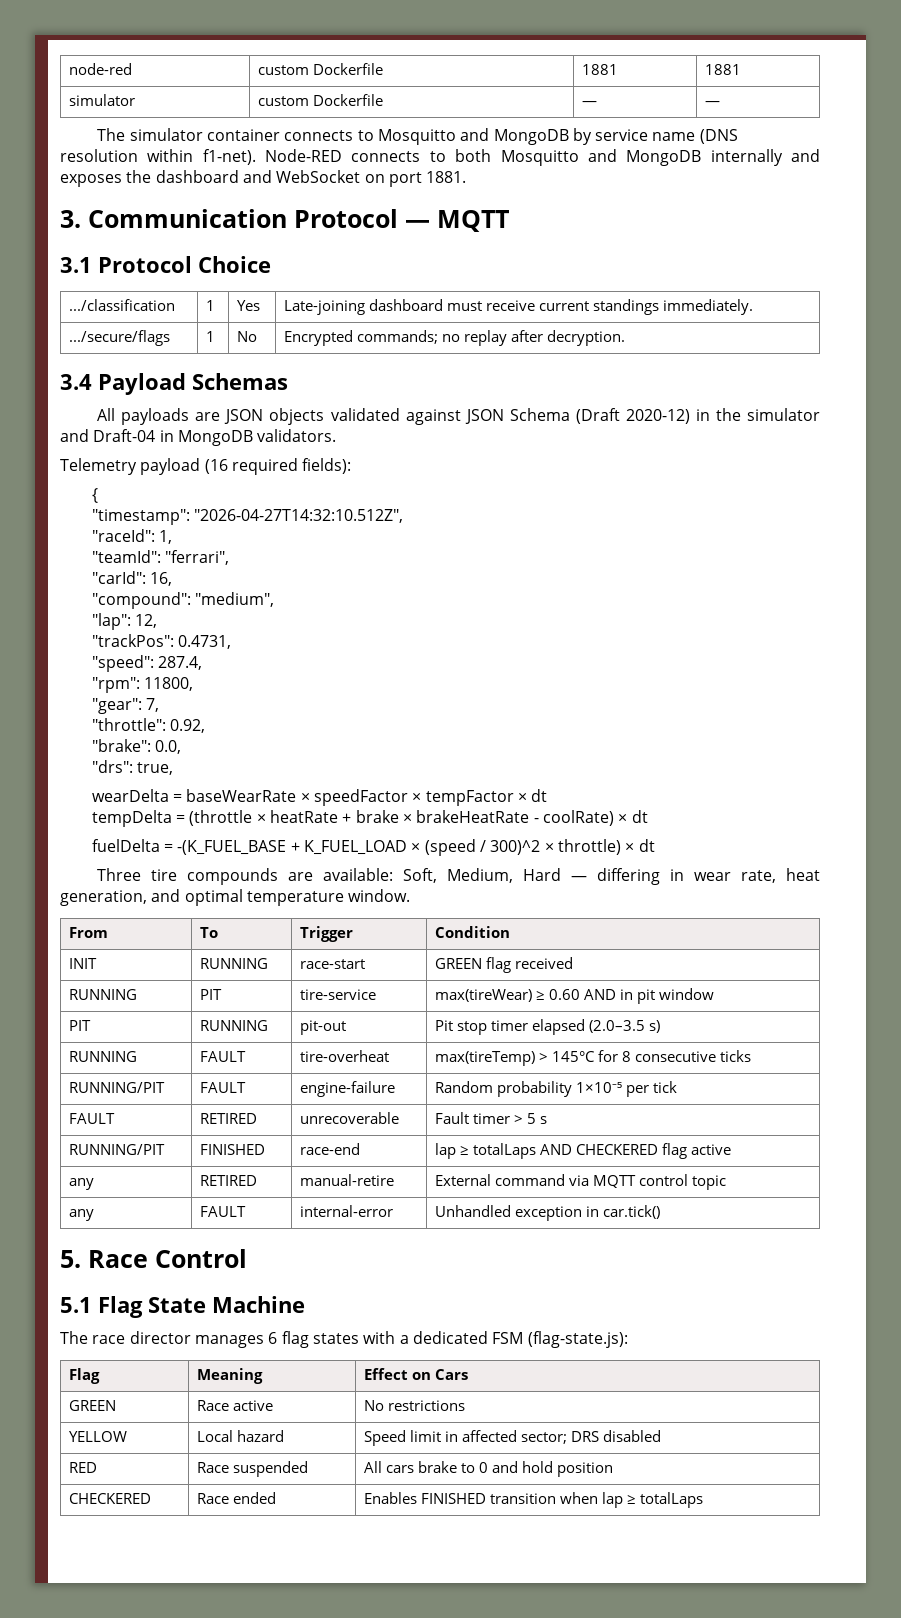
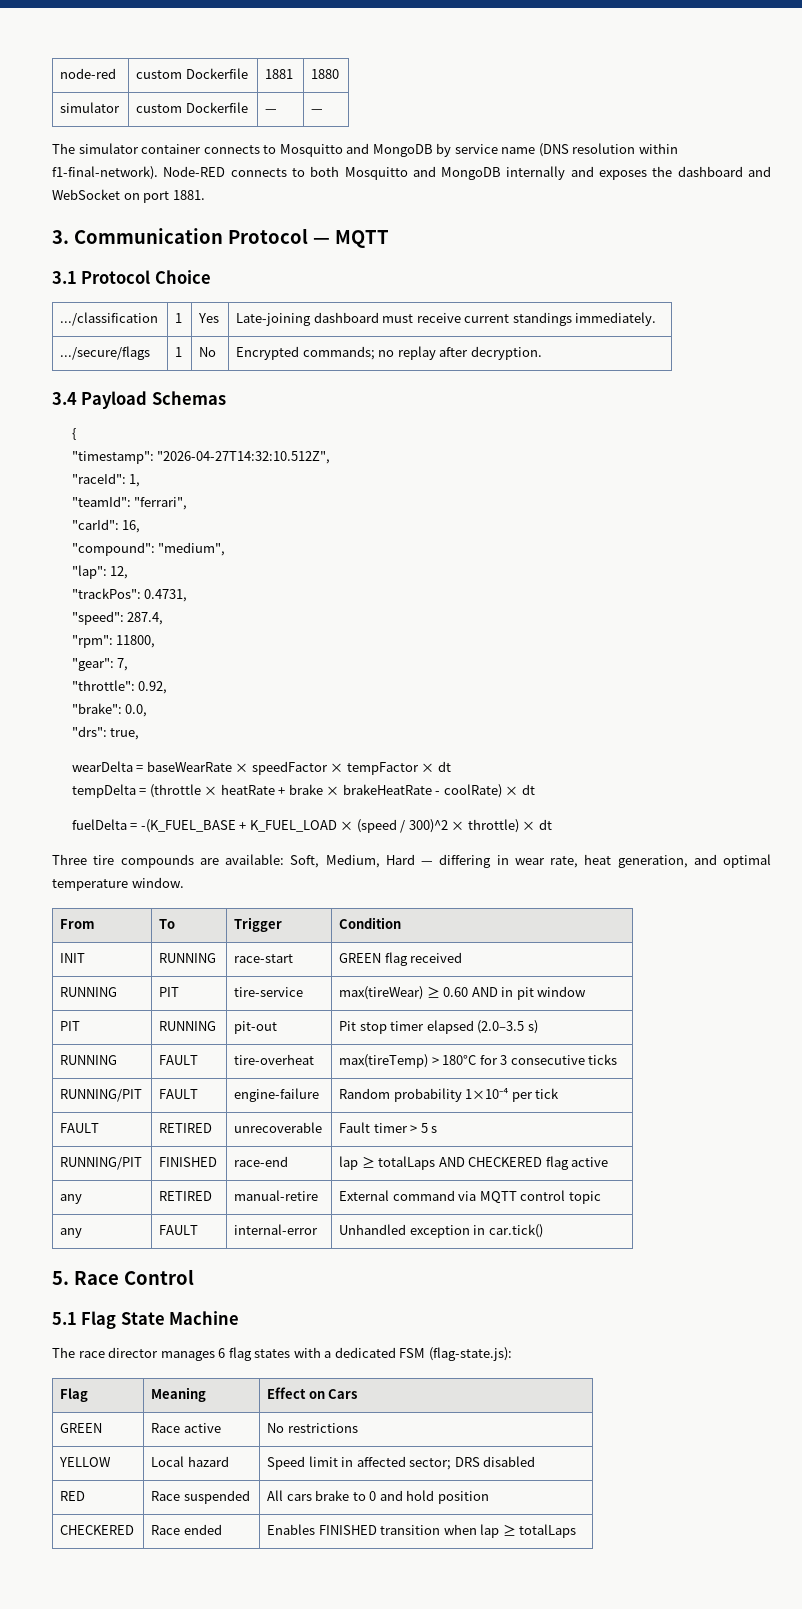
[705,64,742,75] 1881 -> [311,69,340,79] 1880
[202,149,256,165] f1-net). -> [52,166,158,180] f1-final-network).
[97,408,820,425] [60,429,337,446] [60,458,352,475] // All payloads are JSON objects validated against JSON Schema (Draft 2020-12) in the simulator and Draft-04 in MongoDB validators. // Telemetry payload (16 required fields): -> (226, 398) none
[552,1050,632,1062] 145°C for 8 -> [442,1055,508,1065] 180°C for 3
[576,1082,623,1093] 1×10⁻⁵ -> [465,1088,509,1099] 1×10⁻⁴

